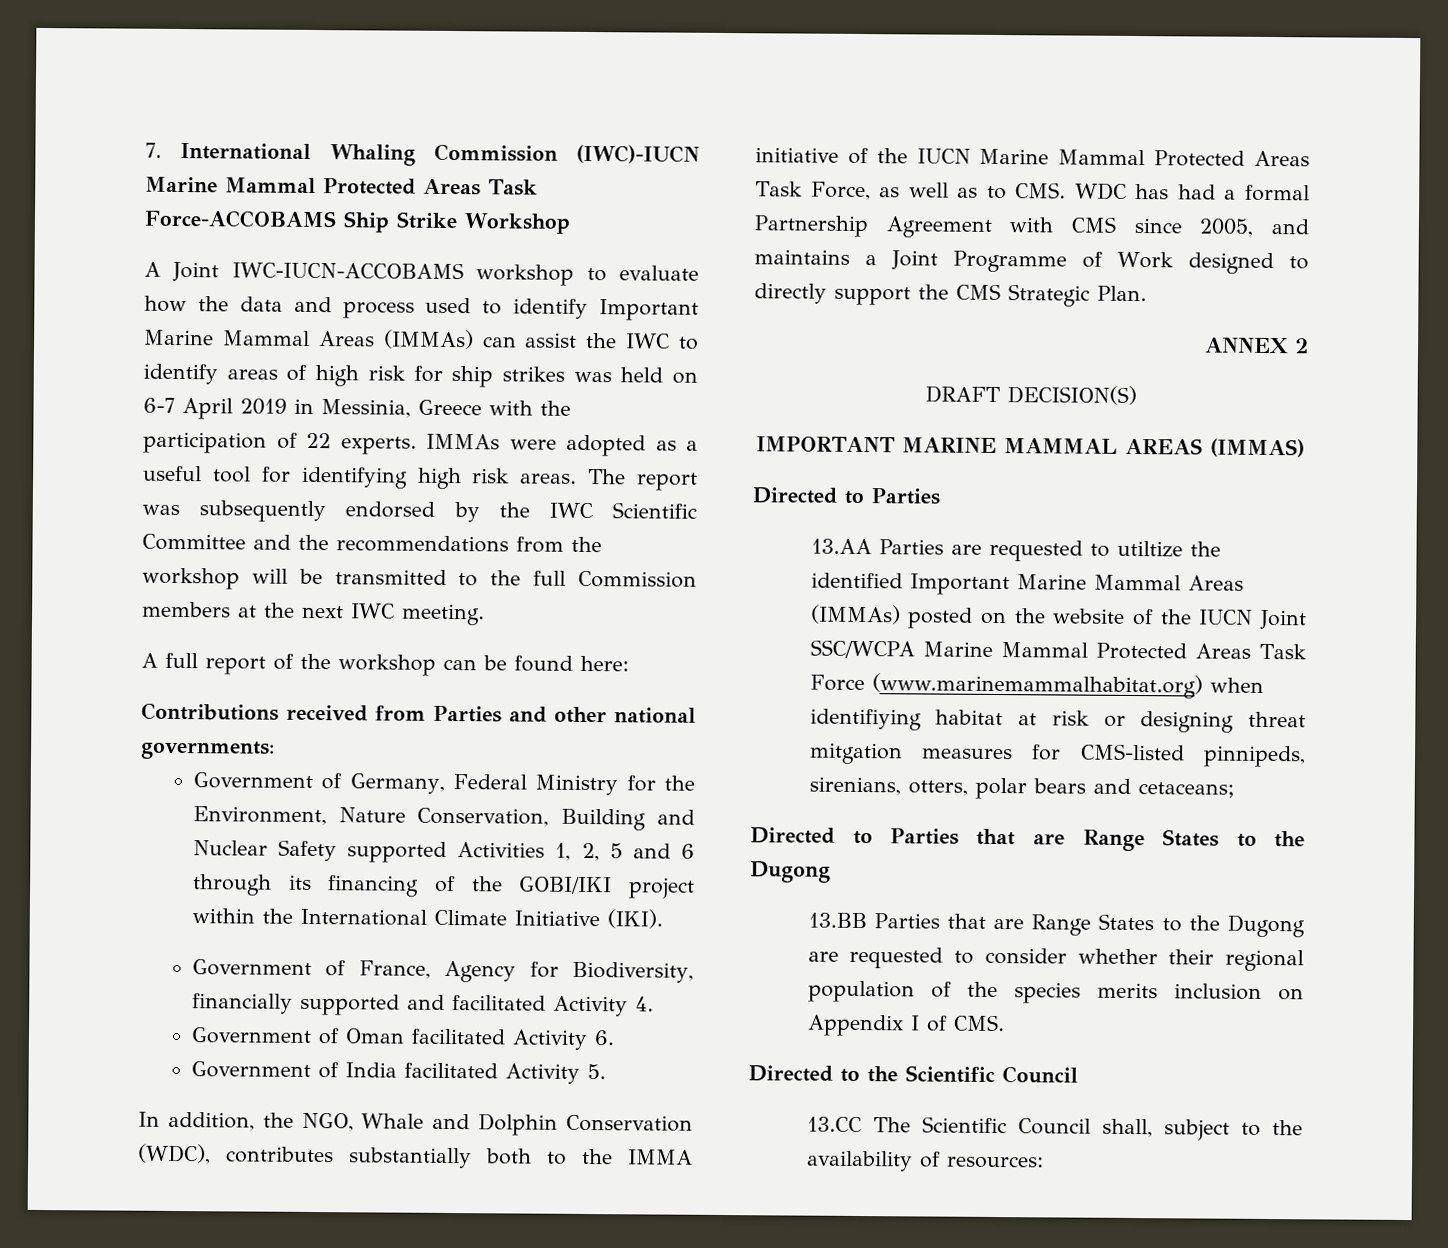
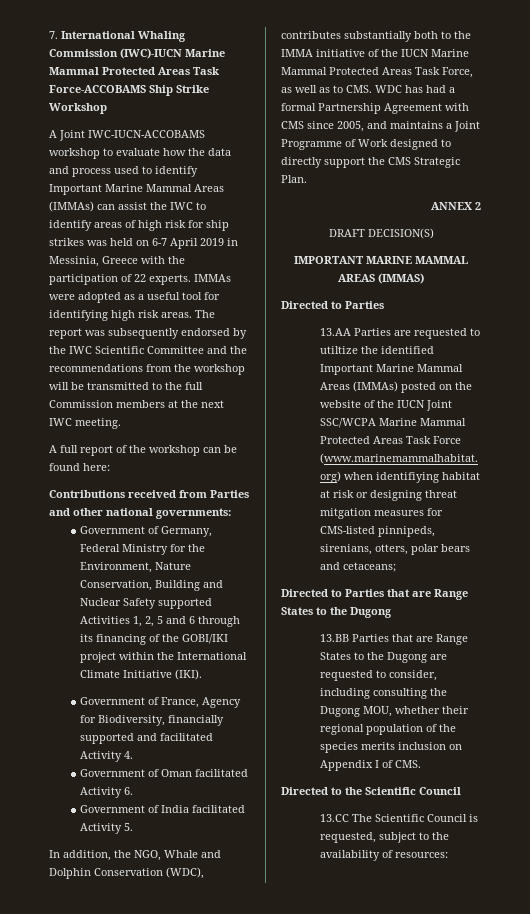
[984,947,1067,965] consider -> [388,670,437,681] [319,688,447,699] [319,706,392,717] consider, including consulting the Dugong MOU,
[1101,1118,1153,1138] shall, -> [468,814,478,822] [319,832,376,843] is requested,

